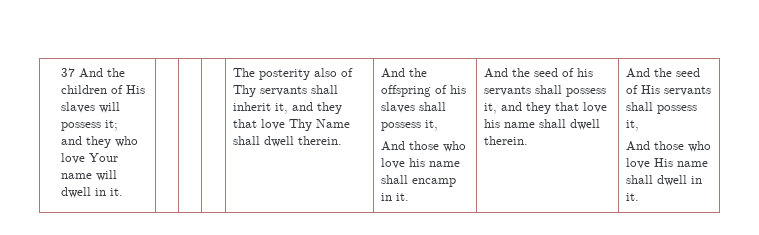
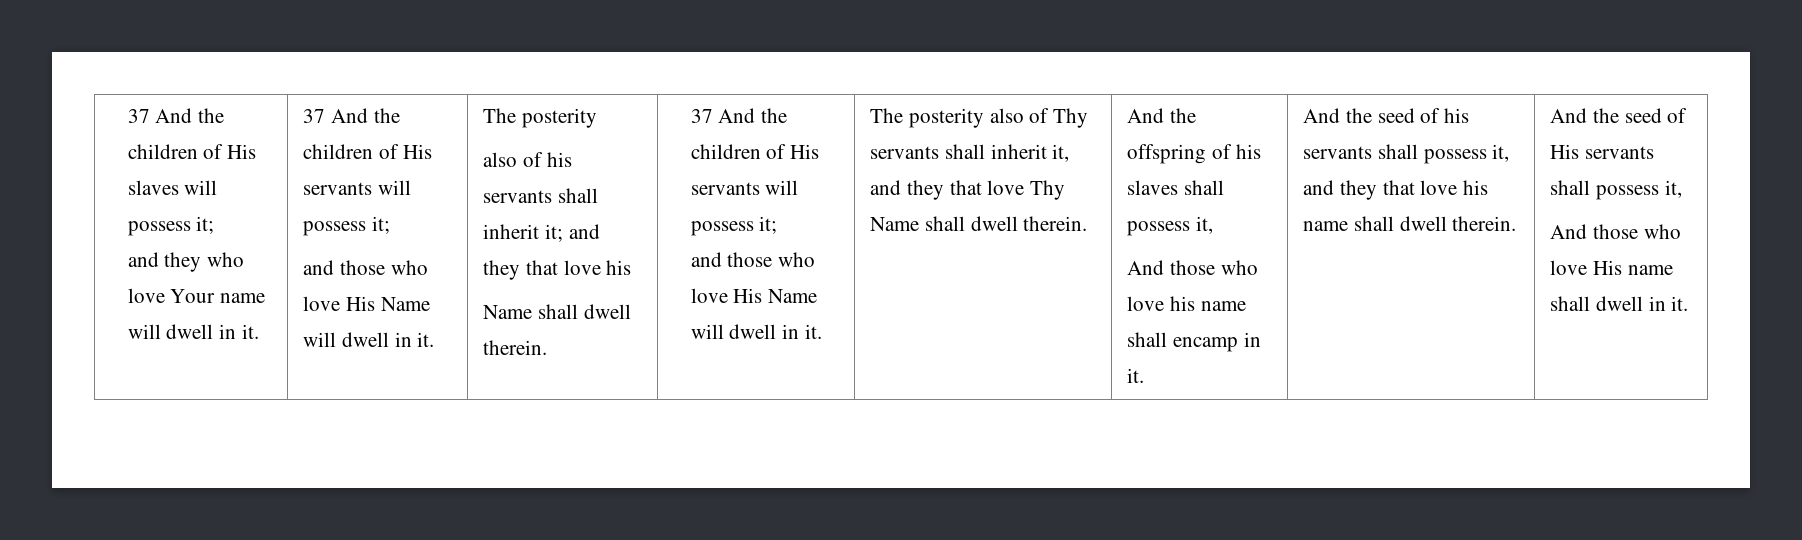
(124, 192) | | -> [303,108,400,123] [303,144,432,159] [303,180,412,195] [303,216,391,236] [303,260,428,275] [303,296,430,311] [303,332,435,347] [483,108,598,128] [483,152,572,167] [483,188,599,203] [483,224,600,242] [483,260,632,280] [483,304,631,319] [483,340,548,355] [690,108,787,123] [690,144,819,159] [690,180,799,195] [690,216,778,236] [690,252,815,267] [690,288,817,303] [690,324,822,339] 37 And the children of His servants will possess it; // and those who love His Name will dwell in it. | The posterity // also of his servants shall inherit it; and they that love his // Name shall dwell therein. | 37 And the children of His servants will possess it; // and those who love His Name will dwell in it.

